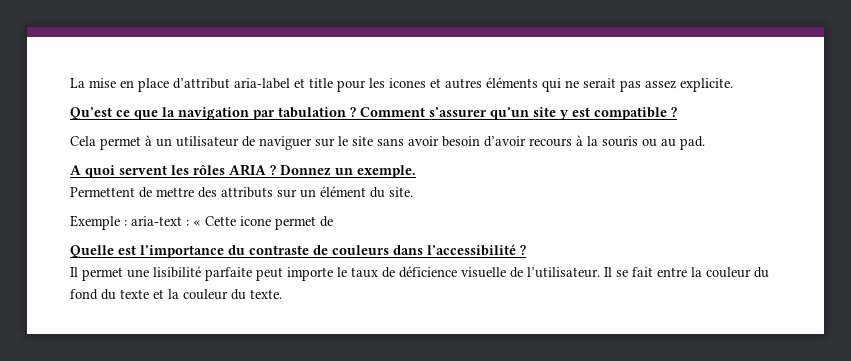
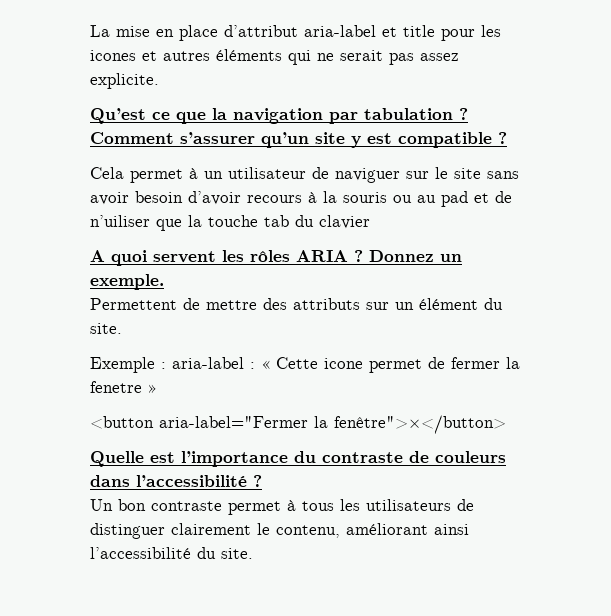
[680,136,705,150] pad. -> [441,191,512,207] [90,215,370,231] pad et de n’uiliser que la touche tab du clavier
[131,216,182,226] aria-text -> [172,357,244,369] aria-label
(333, 221) none -> [451,357,520,369] [90,381,157,393] [90,415,506,434] fermer la fenetre » // <button aria-label="Fermer la fenêtre">×</button>
[70,266,769,281] [70,289,282,300] Il permet une lisibilité parfaite peut importe le taux de déficience visuelle de l’utilisateur. Il se fait entre la couleur du fond du texte et la couleur du texte. -> [90,499,474,515] [90,523,469,539] [90,547,253,559] Un bon contraste permet à tous les utilisateurs de distinguer clairement le contenu, améliorant ainsi l’accessibilité du site.

